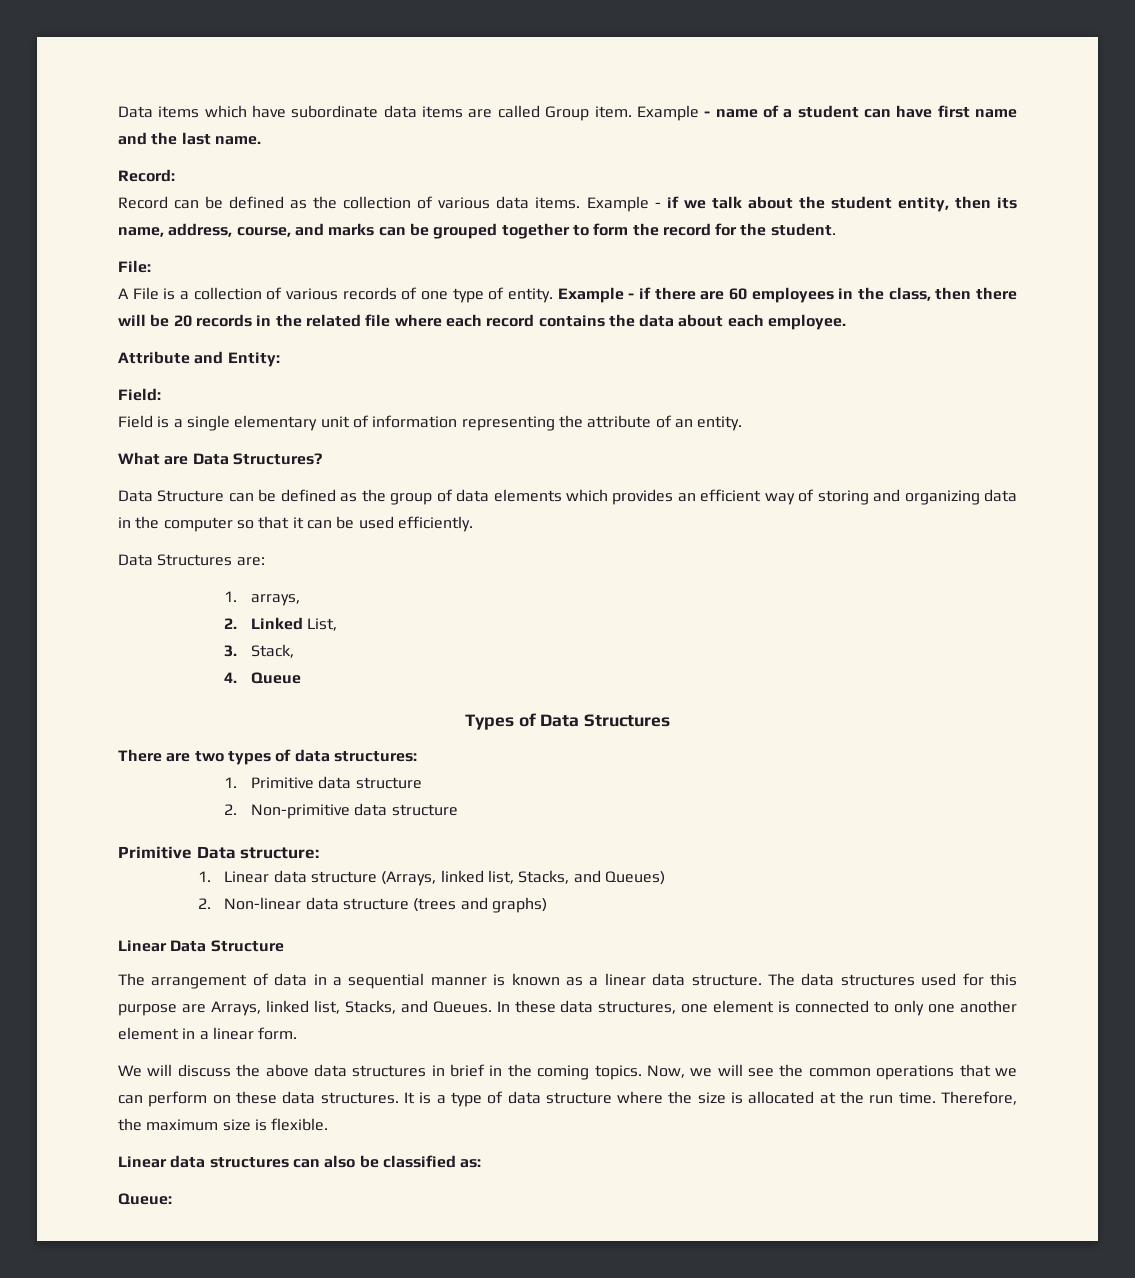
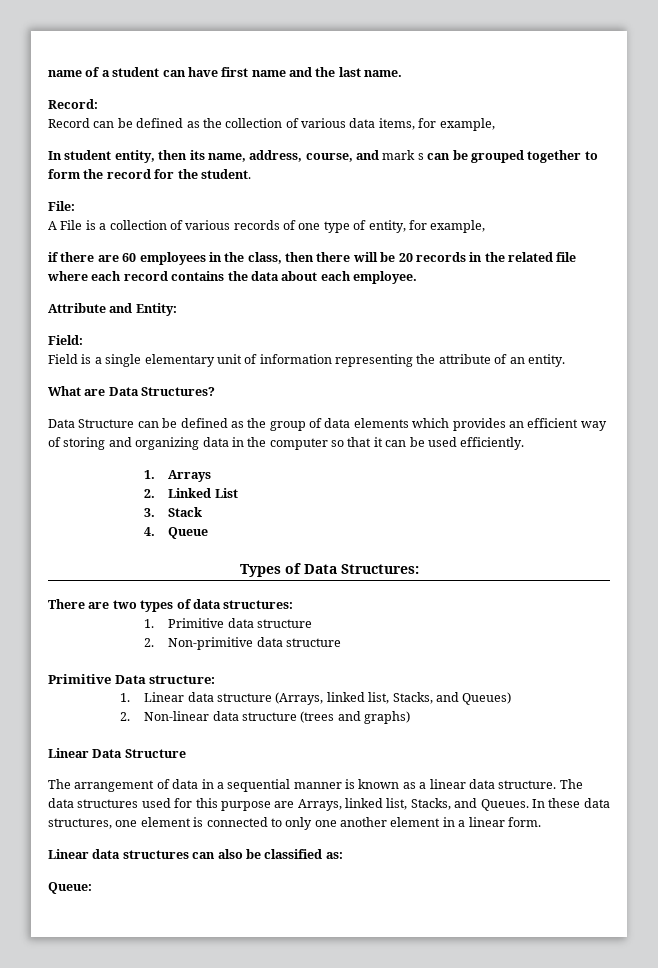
[118,105,711,121] Data items which have subordinate data items are called Group item. Example - -> (48, 73) none
[535,196,825,212] items. Example - if we talk about the -> [378,118,495,131] [48,151,62,160] items, for example, // In
[328,223,375,236] marks -> [382,150,424,160] mark s
[508,287,635,303] entity. Example - -> [368,220,486,233] entity, for example, //
[118,554,265,566] [224,591,301,606] // Data Structures are: // 1. arrays, -> [144,470,212,482] // 1. Arrays
[307,618,338,631] List, -> [214,488,238,498] List
[251,644,295,658] Stack, -> [168,507,203,517] Stack
[584,714,671,727] Structures -> [340,564,419,574] Structures:
[118,1064,1018,1080] [118,1091,1018,1107] [118,1118,329,1131] // We will discuss the above data structures in brief in the coming topics. Now, we will see the common operations that we can perform on these data structures. It is a type of data structure where the size is allocated at the run time. Therefore, the maximum size is flexible. -> (541, 822) none

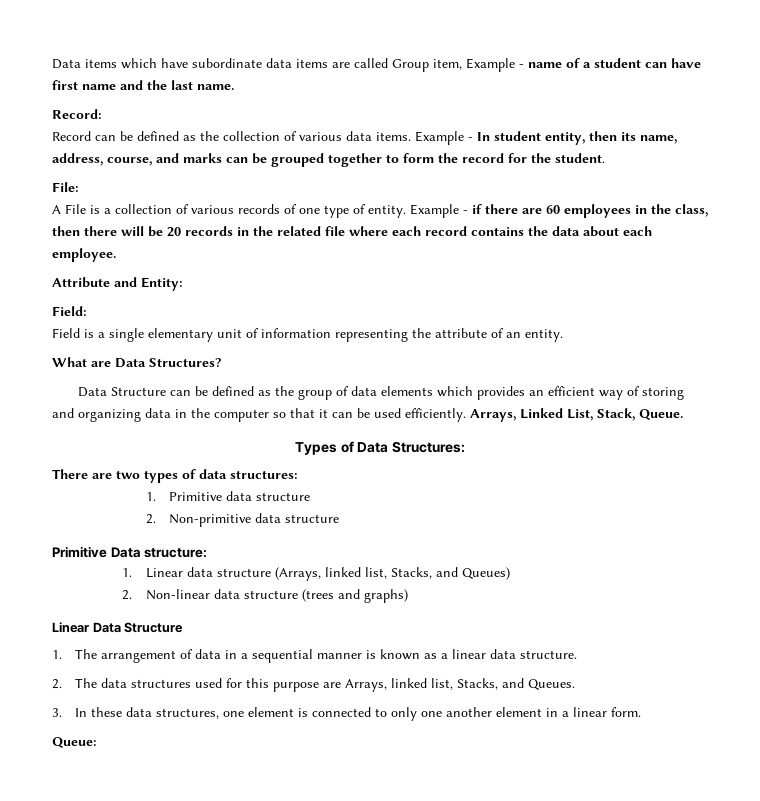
(48, 73) none -> [52,58,524,72] Data items which have subordinate data items are called Group item, Example -
[378,118,495,131] items, for example, // -> [376,131,473,145] items. Example -
[382,150,424,160] mark s -> [183,153,222,163] marks
[368,220,486,233] entity, for example, // -> [368,204,468,218] entity. Example -
[144,470,212,482] [144,488,238,498] [144,507,203,517] [144,527,209,539] // 1. Arrays // 2. Linked List // 3. Stack // 4. Queue -> [470,408,683,422] Arrays, Linked List, Stack, Queue.
(186, 753) none -> [52,650,62,659] 1.
(557, 784) none -> [52,679,62,689] // 2.
(529, 805) none -> [52,708,62,717] // 3.
[48,849,343,859] // Linear data structures can also be classified as: -> (642, 712) none

